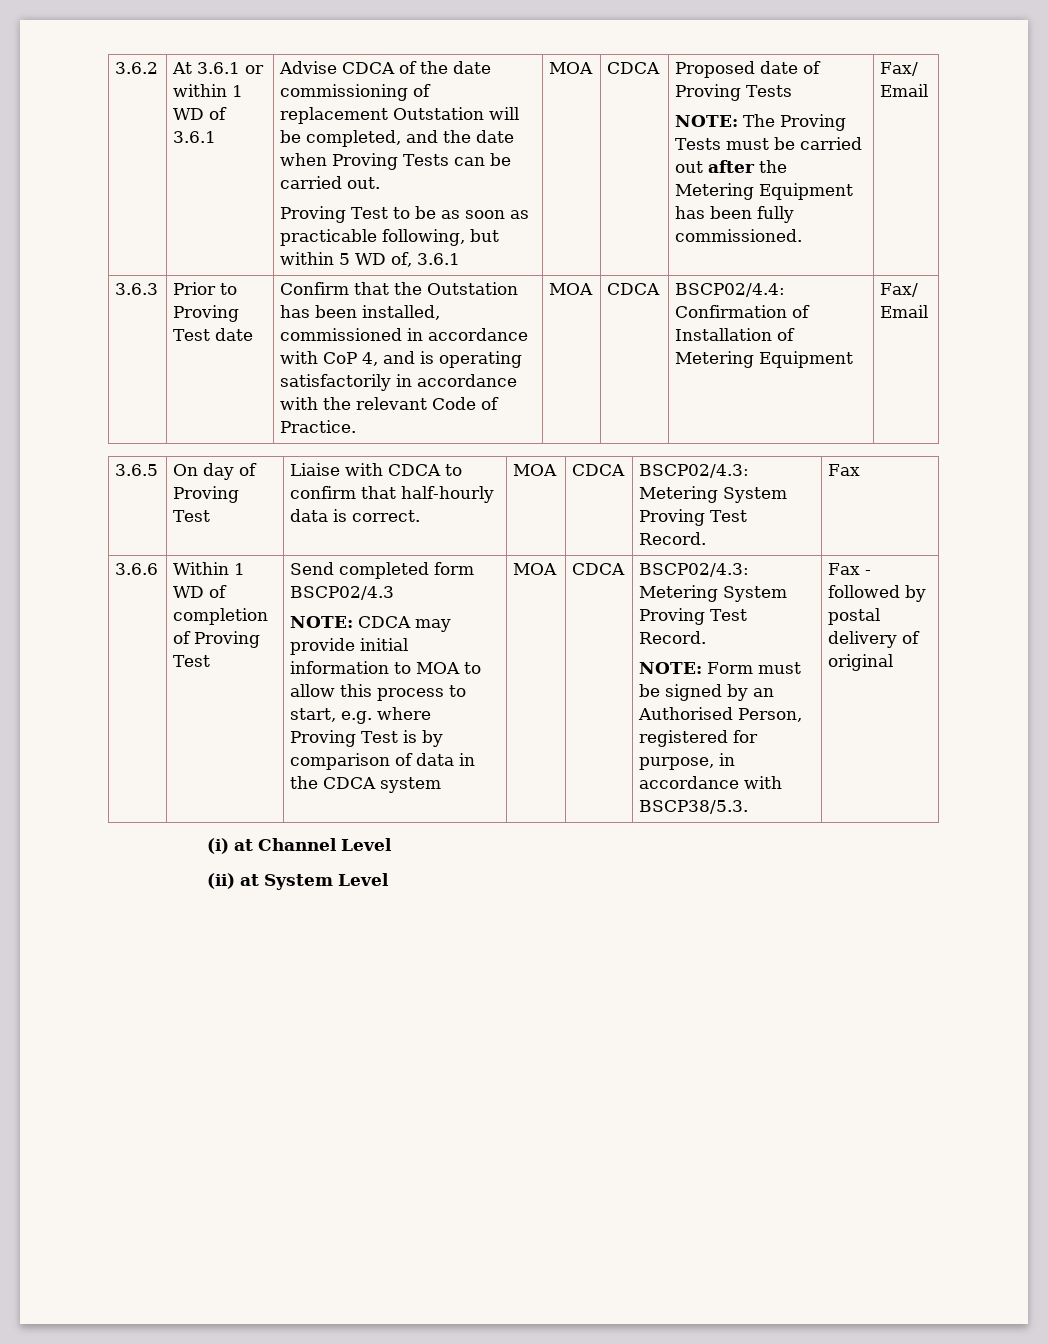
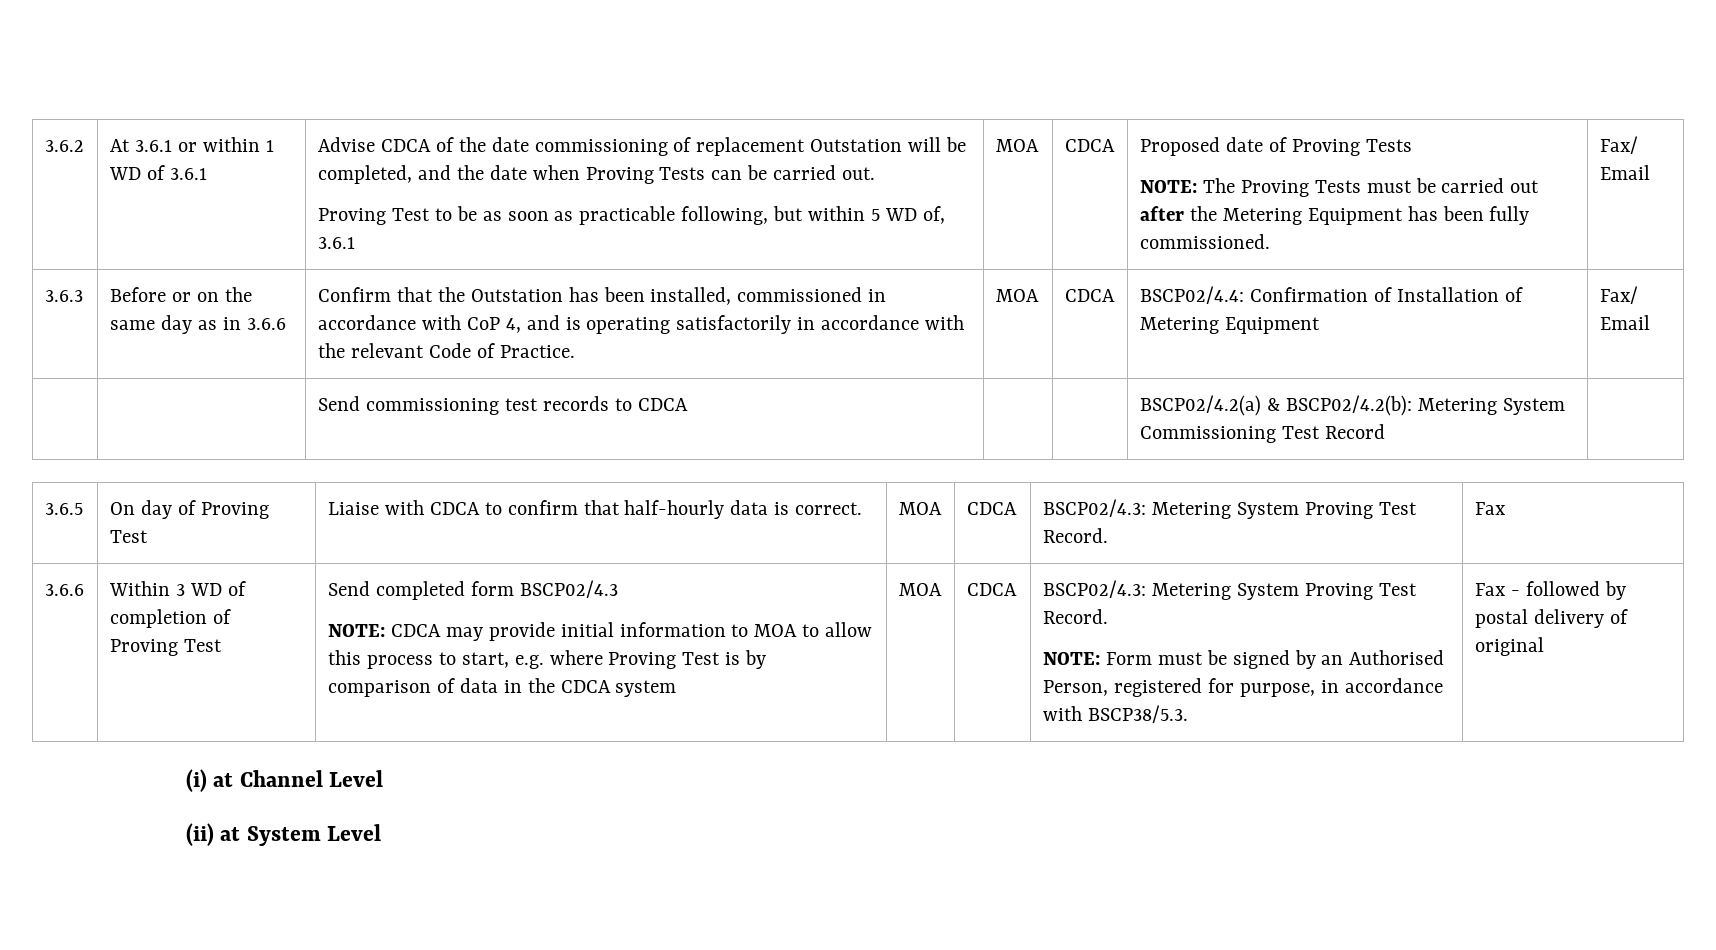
[173,282,238,295] [173,305,240,322] [173,328,254,341] Prior to Proving Test date -> [109,287,252,302] [109,315,286,334] Before or on the same day as in 3.6.6
(929, 311) none -> [317,396,688,415] [1139,395,1565,416] [1139,424,1385,443] // | | Send commissioning test records to CDCA | | | BSCP02/4.2(a) & BSCP02/4.2(b): Metering System Commissioning Test Record |
[234,563,246,575] 1 -> [175,584,185,596] 3

